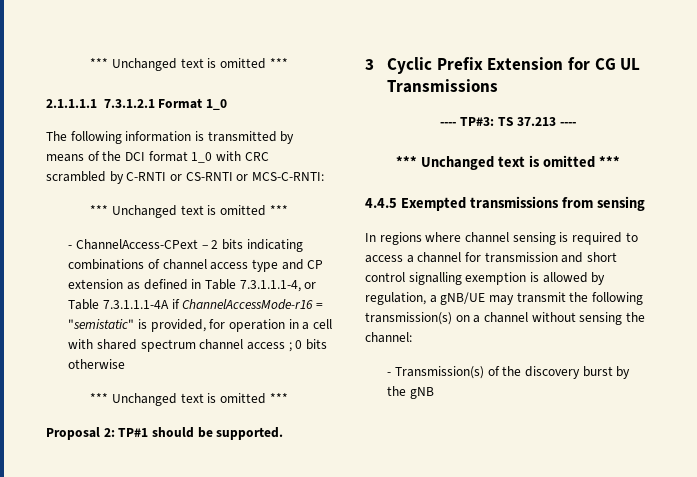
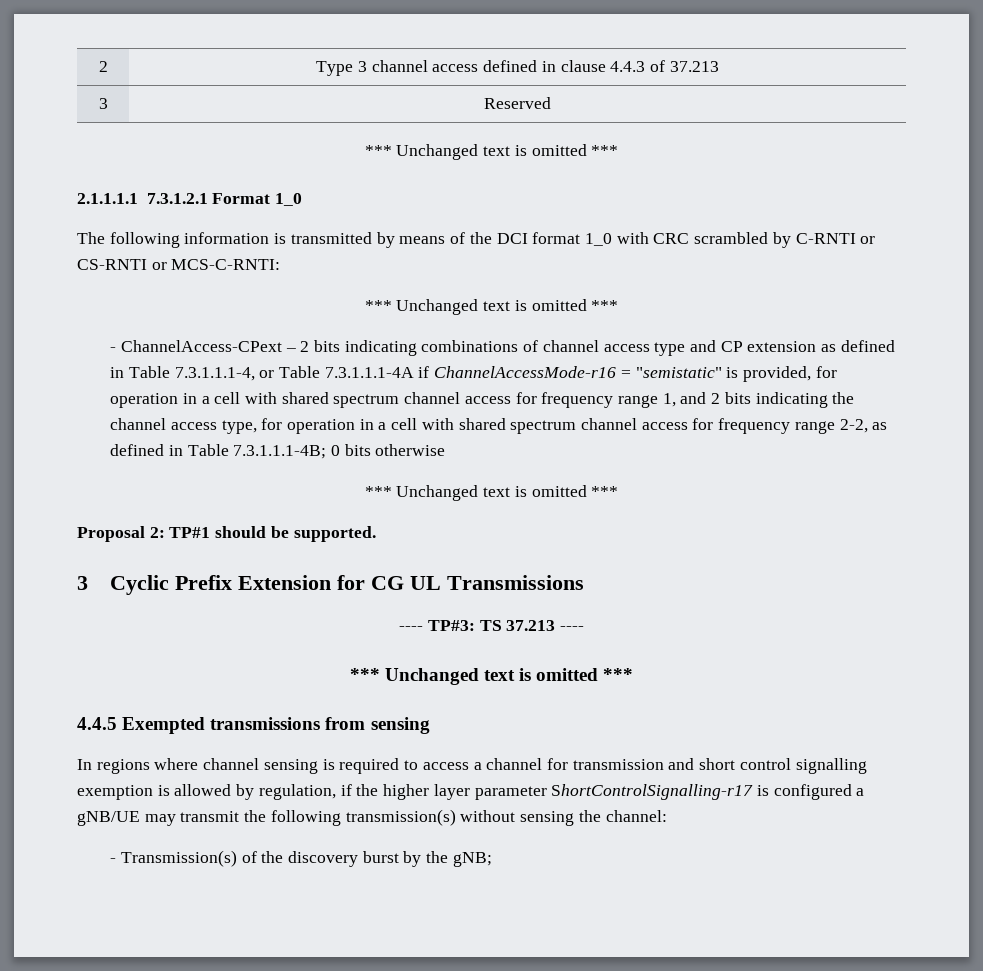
(90, 63) none -> [99,61,108,72] [316,60,719,76] [99,98,108,109] [484,97,551,109] 2 | Type 3 channel access defined in clause 4.4.3 of 37.213 // 3 | Reserved //
[288,342,292,352] ; -> [515,392,855,408] [110,418,888,434] [110,444,327,459] for frequency range 1, and 2 bits indicating the channel access type, for operation in a cell with shared spectrum channel access for frequency range 2-2, as defined in Table 7.3.1.1.1-4B;
(426, 298) none -> [340,784,852,800] if the higher layer parameter ShortControlSignalling-r17 is configured
[455,312,528,323] on a channel -> (456, 817) none
[409,387,434,399] gNB -> [452,852,492,867] gNB;

